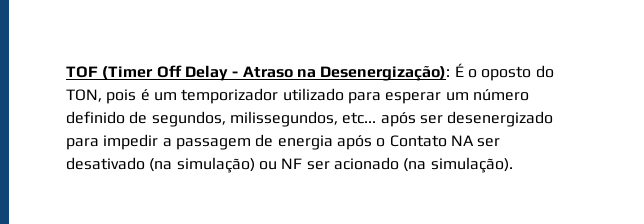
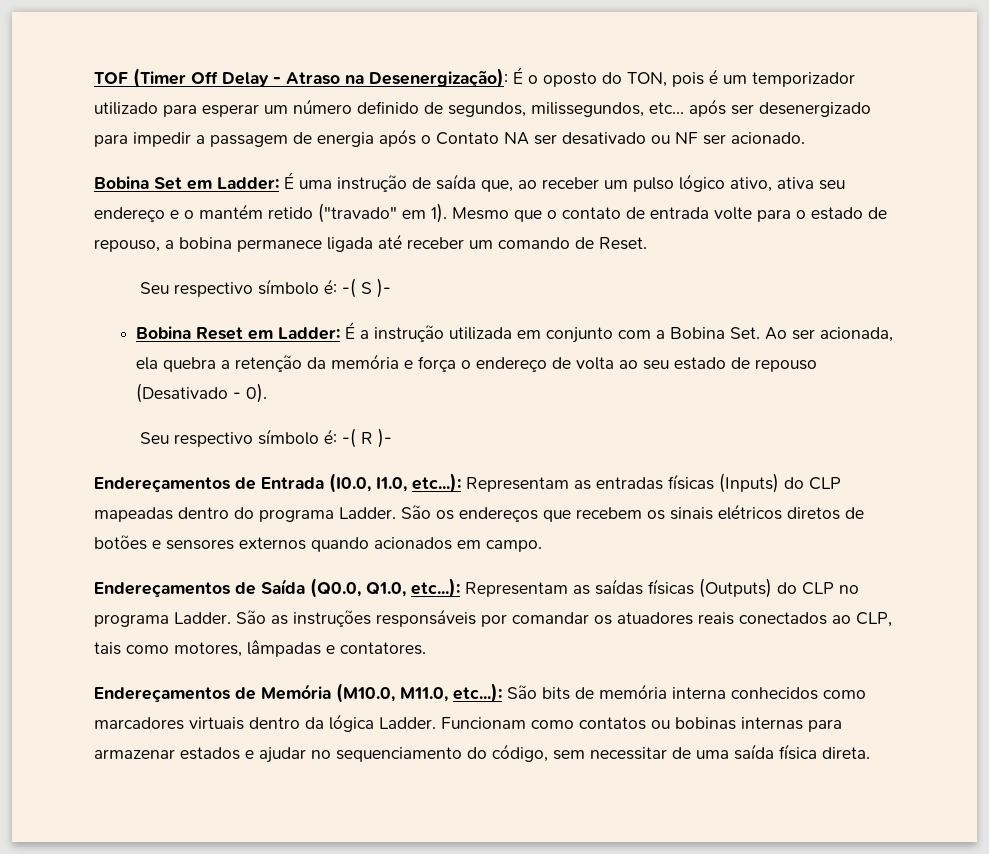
[149,157,255,173] (na simulação) -> (646, 138) none
[333,157,513,173] acionado (na simulação). -> [731,132,805,144] [94,172,845,192] [94,203,887,223] [94,234,647,252] [140,278,392,298] [136,322,894,343] [136,354,818,372] [136,383,268,403] [140,428,393,448] [94,473,841,493] [94,504,864,522] [94,535,542,552] [94,578,859,598] [94,609,892,627] [94,640,426,657] [94,683,866,703] [94,714,842,732] [94,744,870,763] acionado. // Bobina Set em Ladder: É uma instrução de saída que, ao receber um pulso lógico ativo, ativa seu endereço e o mantém retido ("travado" em 1). Mesmo que o contato de entrada volte para o estado de repouso, a bobina permanece ligada até receber um comando de Reset. // Seu respectivo símbolo é: -( S )- // Bobina Reset em Ladder: É a instrução utilizada em conjunto com a Bobina Set. Ao ser acionada, ela quebra a retenção da memória e força o endereço de volta ao seu estado de repouso (Desativado - 0). // Seu respectivo símbolo é: -( R )- // Endereçamentos de Entrada (I0.0, I1.0, etc...): Representam as entradas físicas (Inputs) do CLP mapeadas dentro do programa Ladder. São os endereços que recebem os sinais elétricos diretos de botões e sensores externos quando acionados em campo. // Endereçamentos de Saída (Q0.0, Q1.0, etc...): Representam as saídas físicas (Outputs) do CLP no programa Ladder. São as instruções responsáveis por comandar os atuadores reais conectados ao CLP, tais como motores, lâmpadas e contatores. // Endereçamentos de Memória (M10.0, M11.0, etc...): São bits de memória interna conhecidos como marcadores virtuais dentro da lógica Ladder. Funcionam como contatos ou bobinas internas para armazenar estados e ajudar no sequenciamento do código, sem necessitar de uma saída física direta.

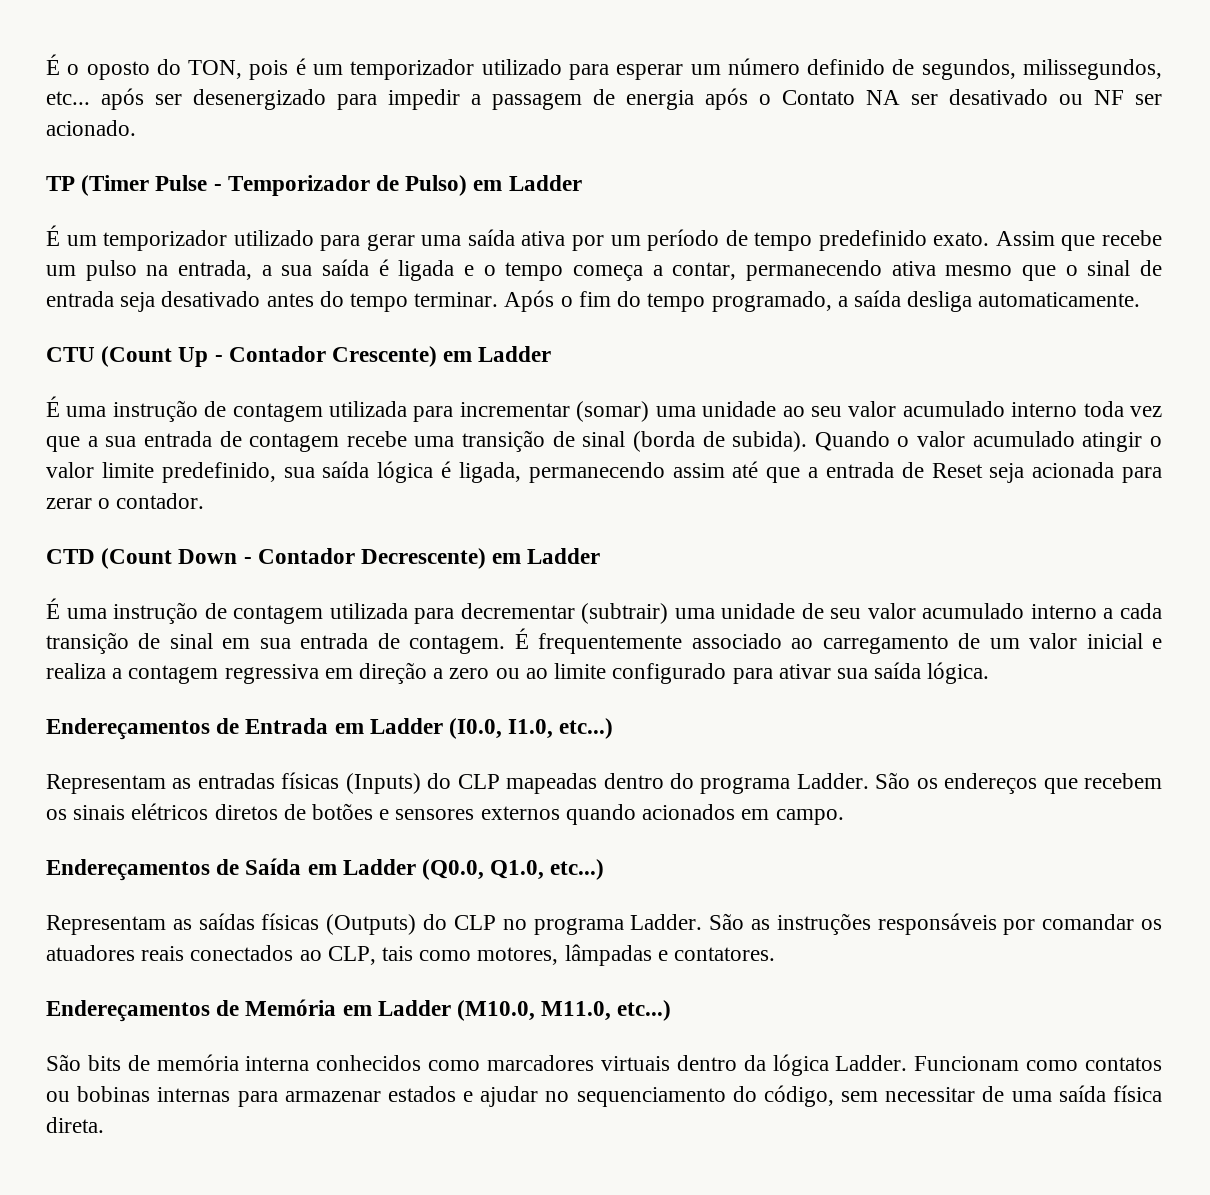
[94,68,508,88] TOF (Timer Off Delay - Atraso na Desenergização): -> (46, 64) none
[94,172,845,192] [94,203,887,223] [94,234,647,252] [140,278,392,298] [136,322,894,343] [136,354,818,372] [136,383,268,403] [140,428,393,448] Bobina Set em Ladder: É uma instrução de saída que, ao receber um pulso lógico ativo, ativa seu endereço e o mantém retido ("travado" em 1). Mesmo que o contato de entrada volte para o estado de repouso, a bobina permanece ligada até receber um comando de Reset. // Seu respectivo símbolo é: -( S )- // Bobina Reset em Ladder: É a instrução utilizada em conjunto com a Bobina Set. Ao ser acionada, ela quebra a retenção da memória e força o endereço de volta ao seu estado de repouso (Desativado - 0). // Seu respectivo símbolo é: -( R )- -> [46,175,582,196] [46,225,1162,251] [46,259,1162,281] [46,290,1141,312] [46,346,552,367] [46,396,1162,422] [46,430,1162,452] [46,461,1163,483] [46,493,205,509] [46,548,601,569] [46,598,1162,624] [46,628,1162,654] [46,662,990,684] TP (Timer Pulse - Temporizador de Pulso) em Ladder // É um temporizador utilizado para gerar uma saída ativa por um período de tempo predefinido exato. Assim que recebe um pulso na entrada, a sua saída é ligada e o tempo começa a contar, permanecendo ativa mesmo que o sinal de entrada seja desativado antes do tempo terminar. Após o fim do tempo programado, a saída desliga automaticamente. // CTU (Count Up - Contador Crescente) em Ladder // É uma instrução de contagem utilizada para incrementar (somar) uma unidade ao seu valor acumulado interno toda vez que a sua entrada de contagem recebe uma transição de sinal (borda de subida). Quando o valor acumulado atingir o valor limite predefinido, sua saída lógica é ligada, permanecendo assim até que a entrada de Reset seja acionada para zerar o contador. // CTD (Count Down - Contador Decrescente) em Ladder // É uma instrução de contagem utilizada para decrementar (subtrair) uma unidade de seu valor acumulado interno a cada transição de sinal em sua entrada de contagem. É frequentemente associado ao carregamento de um valor inicial e realiza a contagem regressiva em direção a zero ou ao limite configurado para ativar sua saída lógica.
(324, 483) none -> [334,718,443,734] em Ladder
[412,473,461,493] etc...): -> [559,718,614,739] etc...) //
(305, 586) none -> [307,859,416,875] em Ladder
[411,578,460,598] etc...): -> [550,859,605,880] etc...) //
(331, 692) none -> [342,1000,451,1016] em Ladder
[453,683,502,703] etc...): -> [617,1000,672,1021] etc...) //

